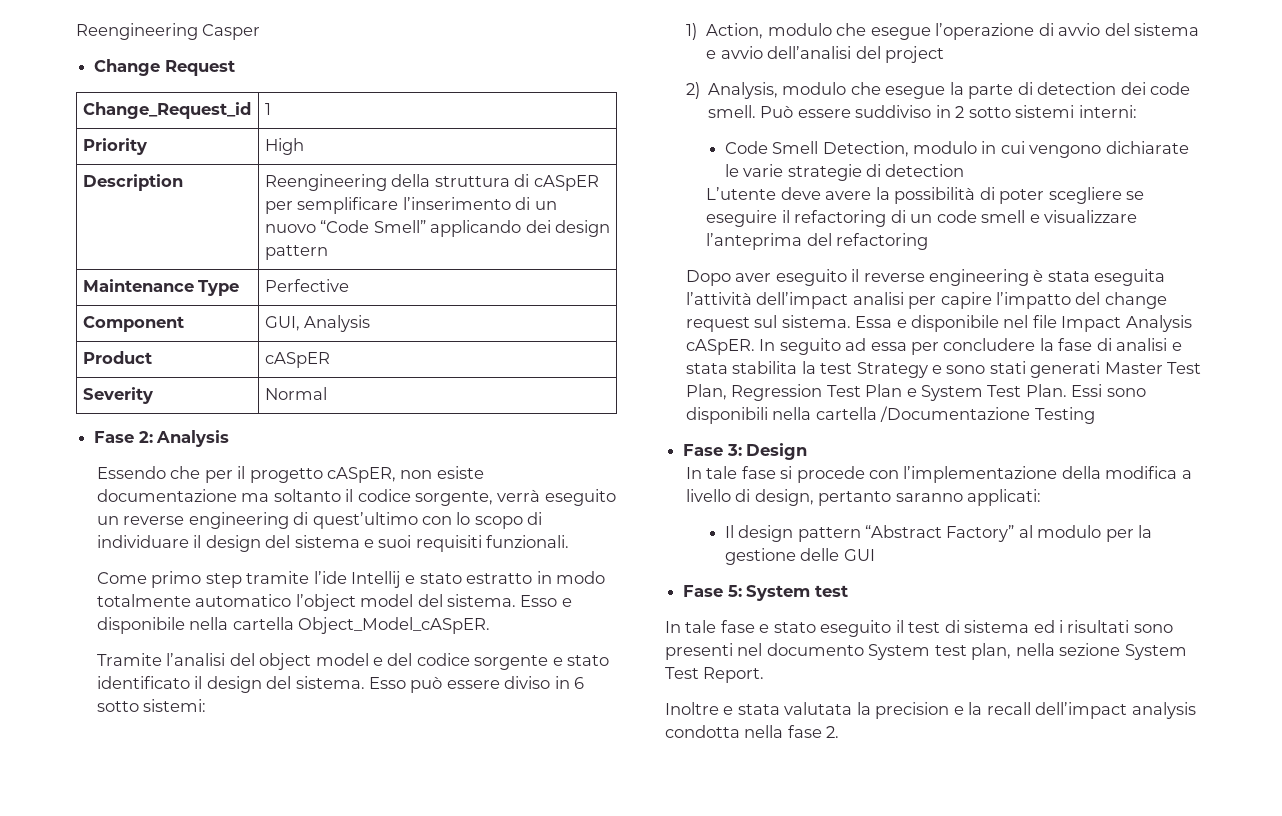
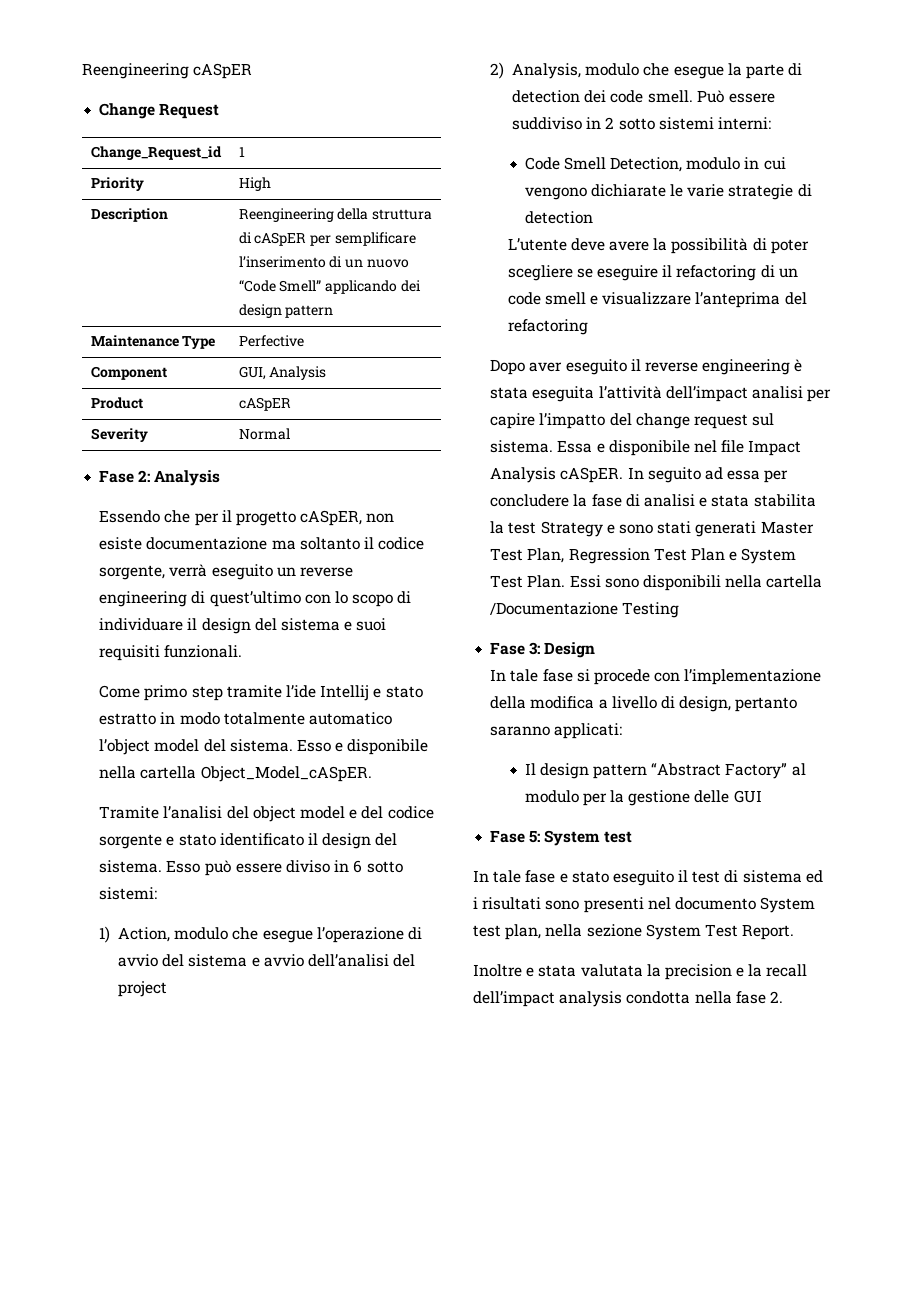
[76,23,261,40] Reengineering Casper -> [82,63,253,79] Reengineering cASpER

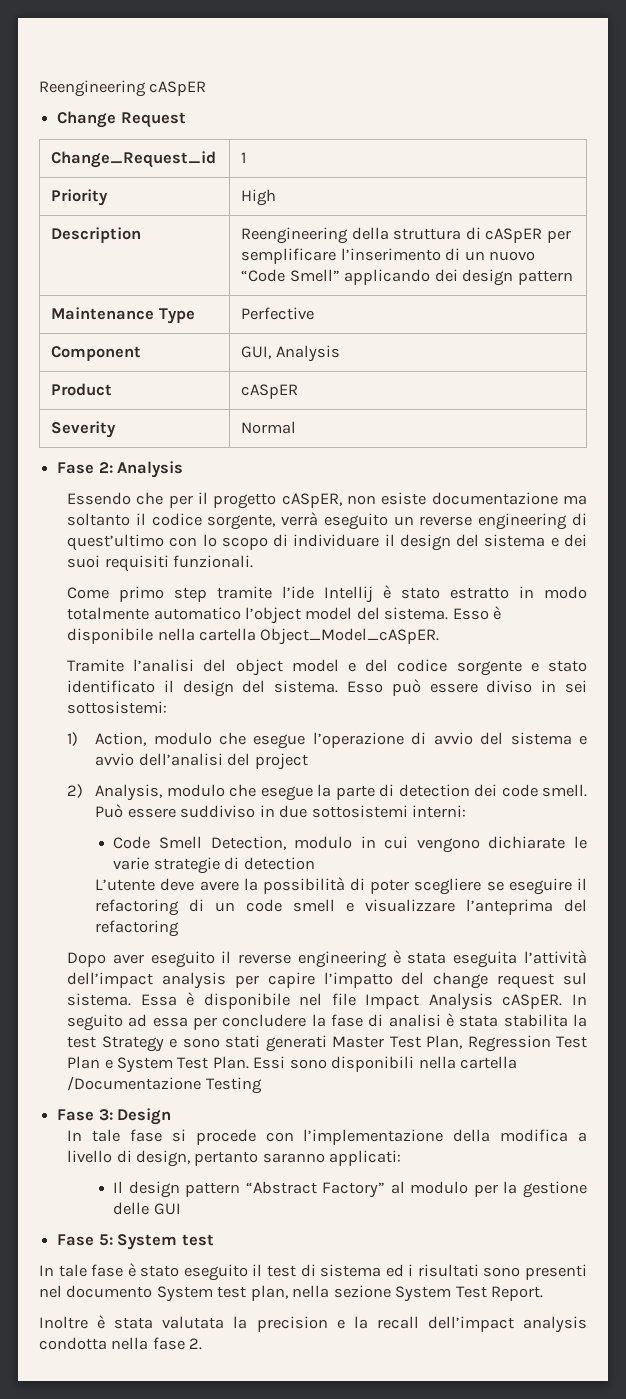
(353, 626) none -> [564,534,587,547] dei
[373,688,382,698] e -> [383,585,392,599] è
[335,742,344,752] e -> [493,606,502,620] è
[353,860,403,873] [99,887,158,900] 6 sotto sistemi: -> [565,680,587,693] [67,701,168,714] sei sottosistemi:
[605,117,714,130] 2 sotto sistemi -> [279,805,408,818] due sottosistemi
[752,386,804,399] analisi -> [161,972,226,989] analysis
[596,443,605,453] e -> [186,992,195,1006] è
[699,497,708,507] e -> [446,1013,455,1027] è
[559,873,568,883] e -> [127,1263,136,1277] è
[526,967,535,977] e -> [97,1315,106,1329] è

